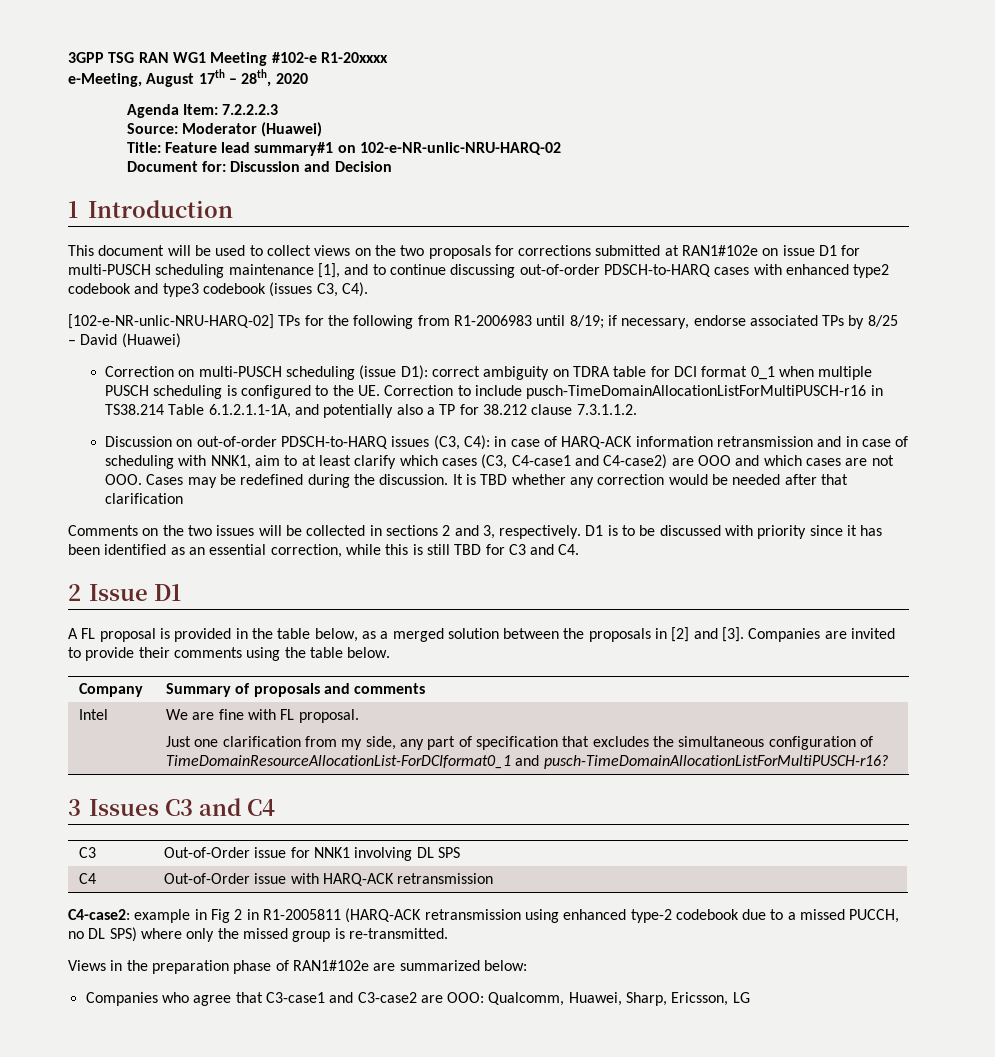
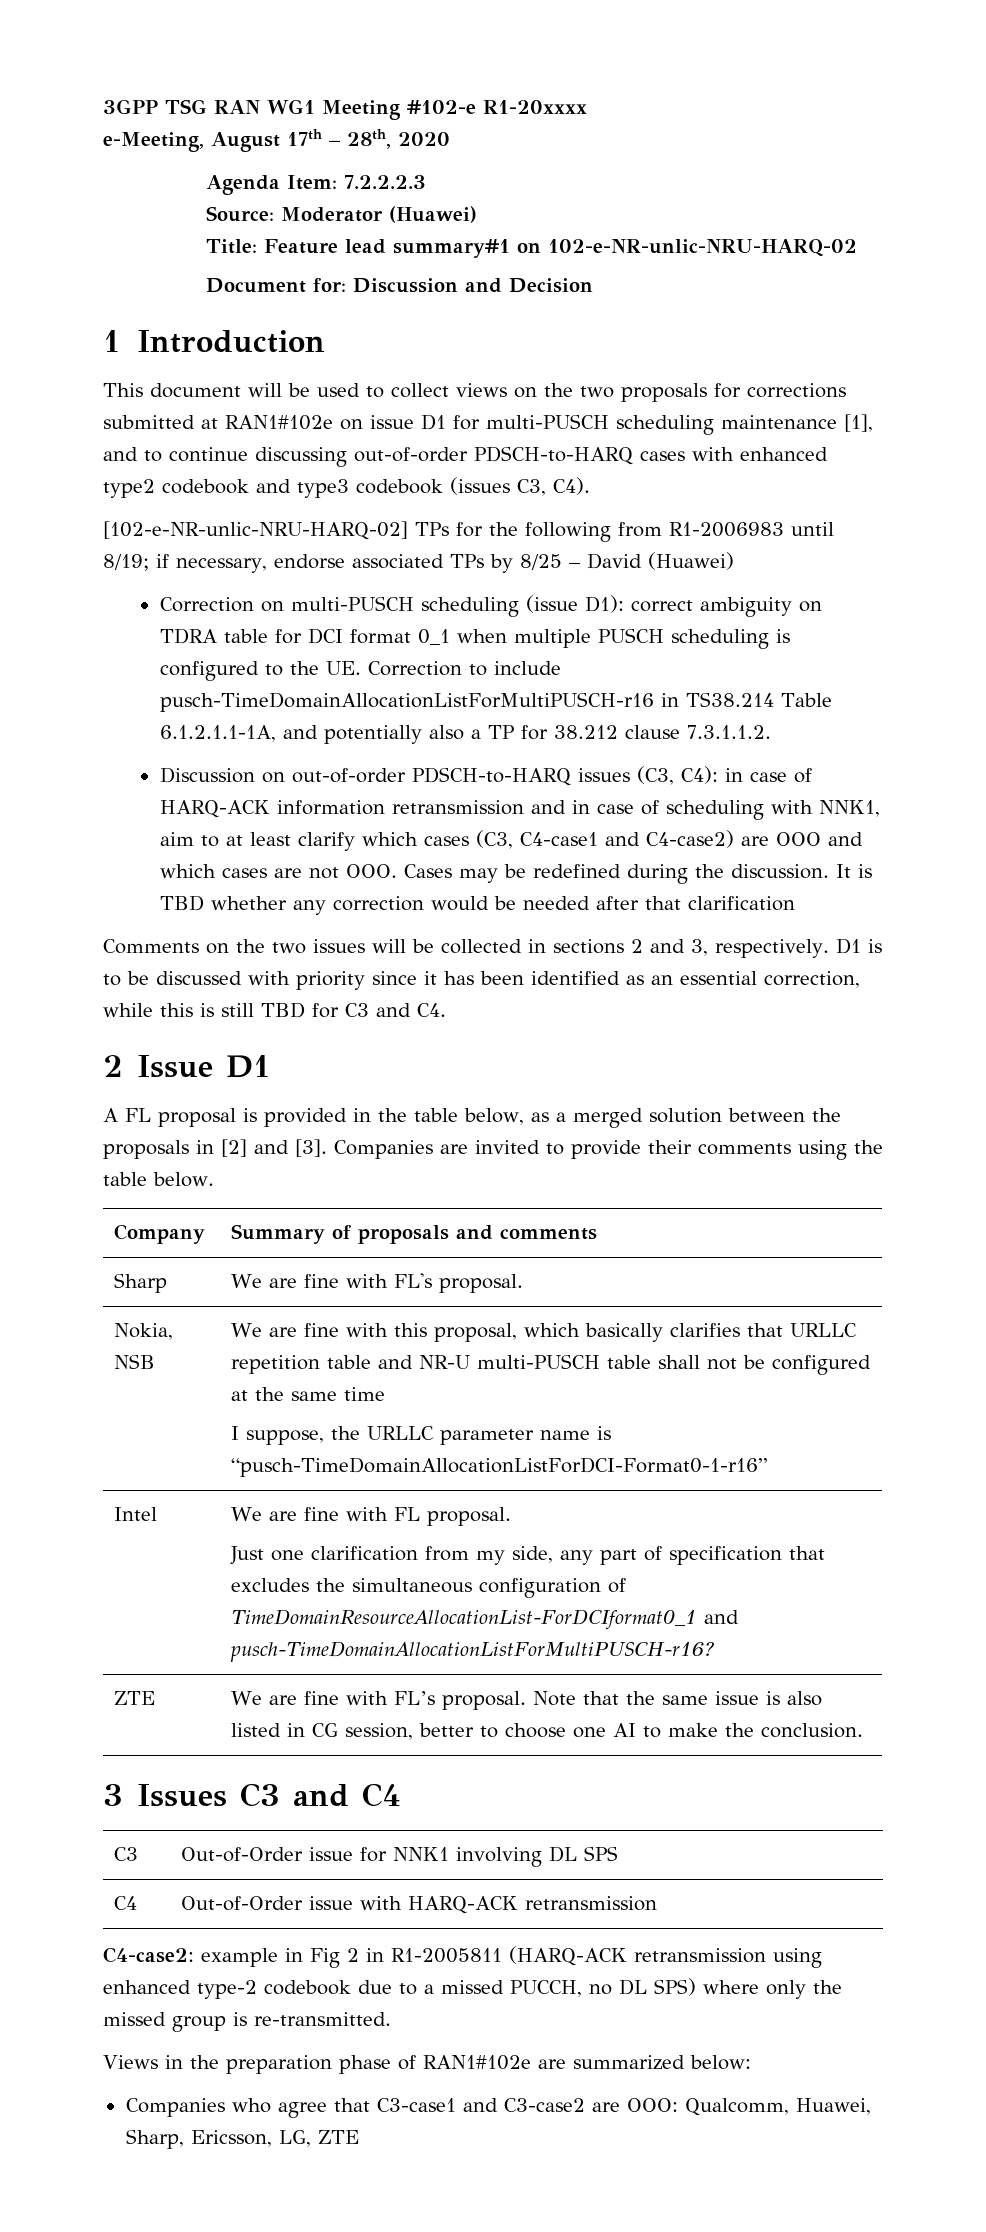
(426, 688) none -> [114,1273,168,1293] [231,1273,524,1293] [114,1323,174,1340] [114,1354,156,1369] [231,1323,858,1342] [231,1354,872,1375] [231,1387,386,1401] [231,1426,612,1445] [231,1457,768,1477] // Sharp | We are fine with FL's proposal. // Nokia, NSB | We are fine with this proposal, which basically clarifies that URLLC repetition table and NR-U multi-PUSCH table shall not be configured at the same time // I suppose, the URLLC parameter name is “pusch-TimeDomainAllocationListForDCI-Format0-1-r16”
(888, 762) none -> [114,1691,156,1705] [231,1691,823,1710] [231,1723,864,1740] // ZTE | We are fine with FL’s proposal. Note that the same issue is also listed in CG session, better to choose one AI to make the conclusion.
[732,992,750,1003] LG -> [278,2130,359,2147] LG, ZTE

